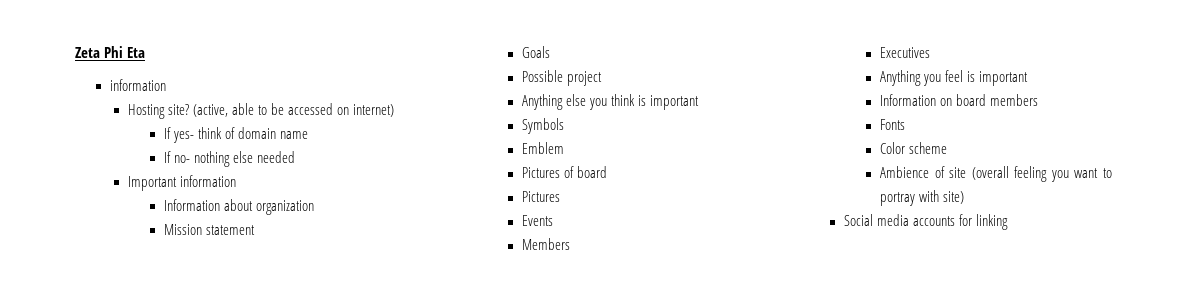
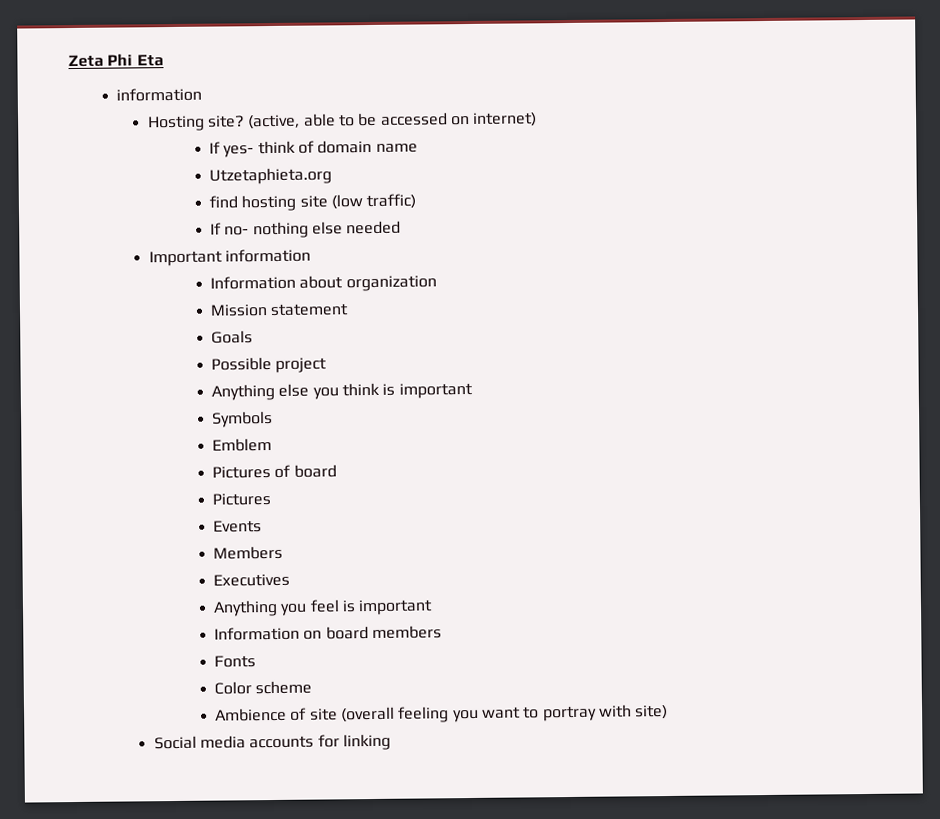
(309, 135) none -> [209,167,333,185] [209,193,417,212] // Utzetaphieta.org // find hosting site (low traffic)

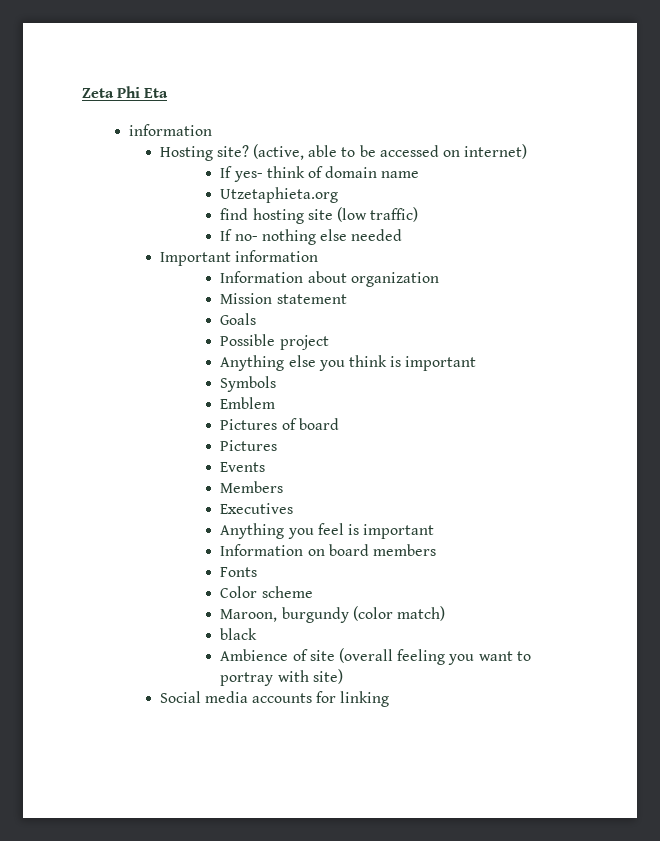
(313, 687) none -> [220,606,445,623] [220,628,258,640] // Maroon, burgundy (color match) // black

